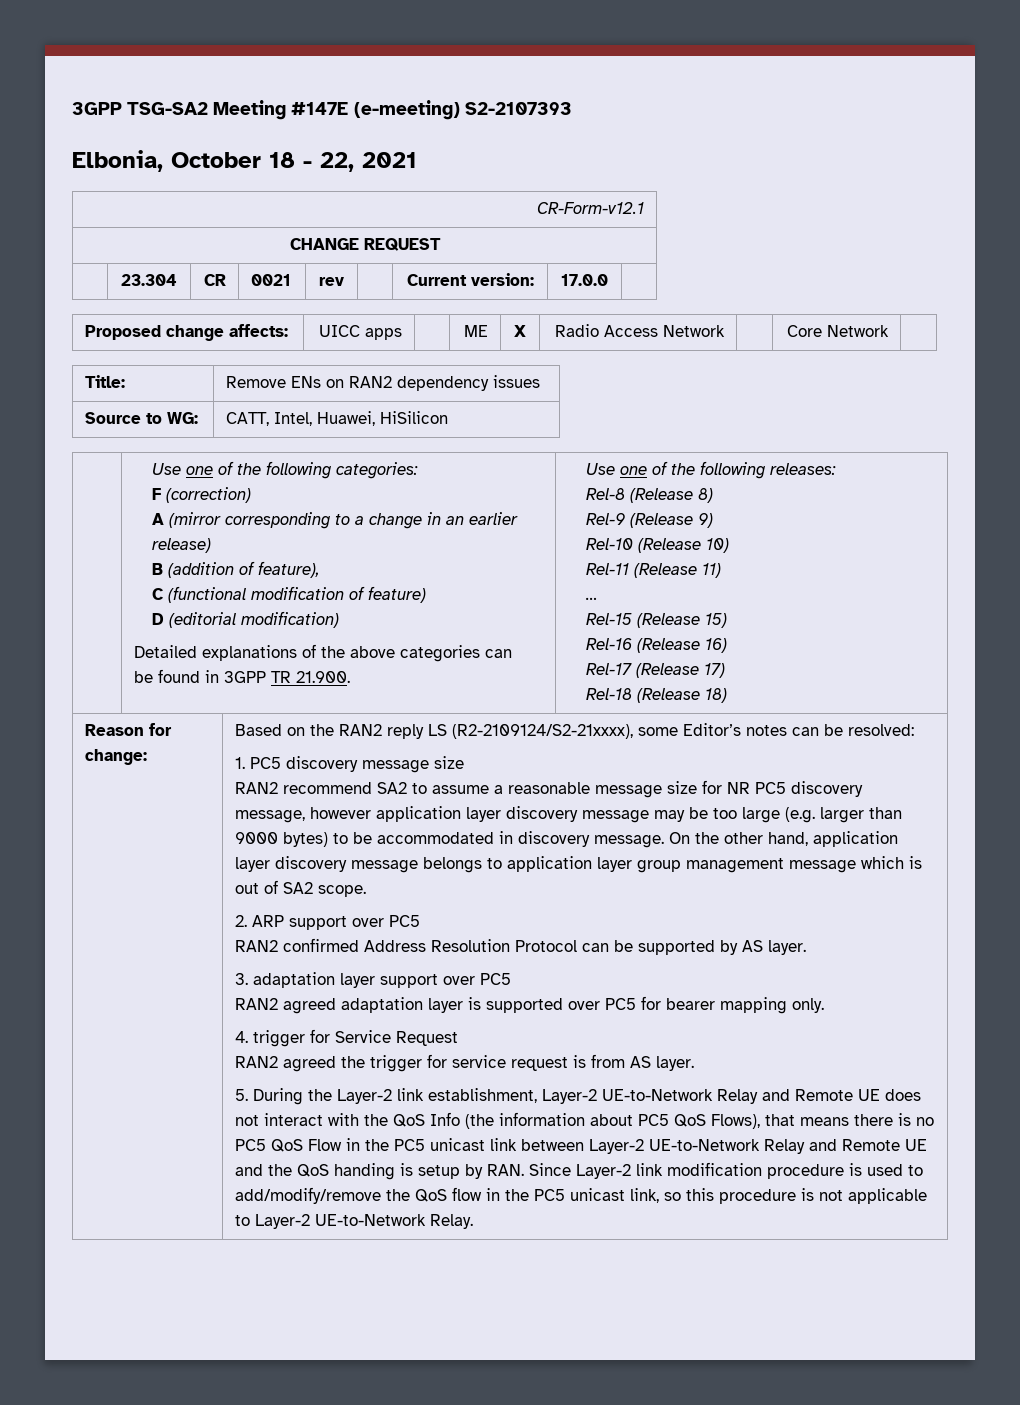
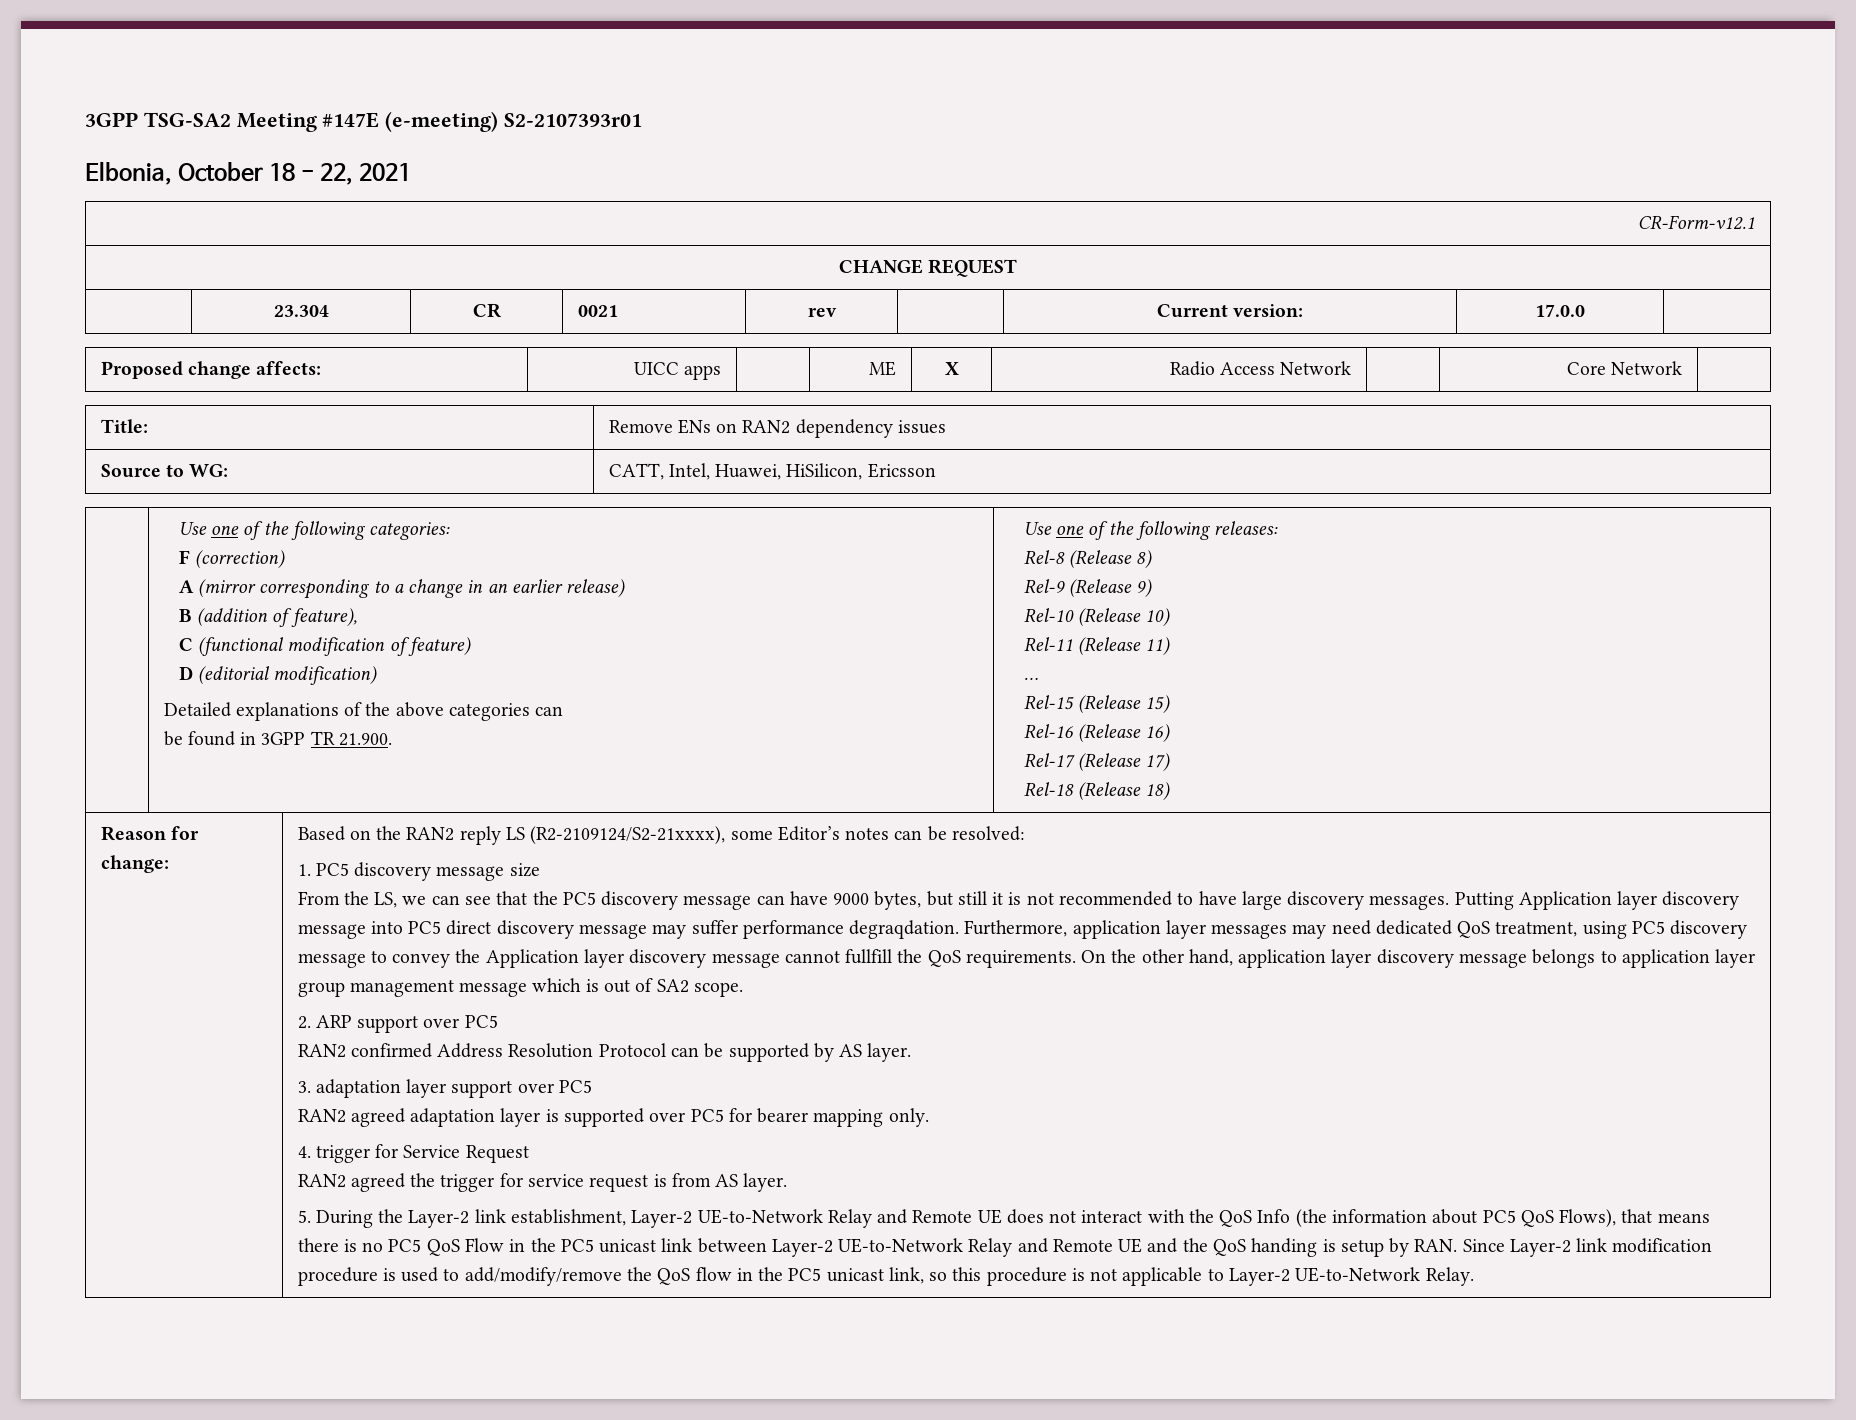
[464,102,572,115] S2-2107393 -> [504,113,643,127] S2-2107393r01
[379,411,448,424] HiSilicon -> [786,463,936,480] HiSilicon, Ericsson
[234,780,863,798] [234,806,902,823] [234,831,664,848] RAN2 recommend SA2 to assume a reasonable message size for NR PC5 discovery message, however application layer discovery message may be too large (e.g. larger than 9000 bytes) to be accommodated in discovery message. -> [297,891,1740,910] [297,920,1748,939] [297,949,1076,968] From the LS, we can see that the PC5 discovery message can have 9000 bytes, but still it is not recommended to have large discovery messages. Putting Application layer discovery message into PC5 direct discovery message may suffer performance degraqdation. Furthermore, application layer messages may need dedicated QoS treatment, using PC5 discovery message to convey the Application layer discovery message cannot fullfill the QoS requirements.

